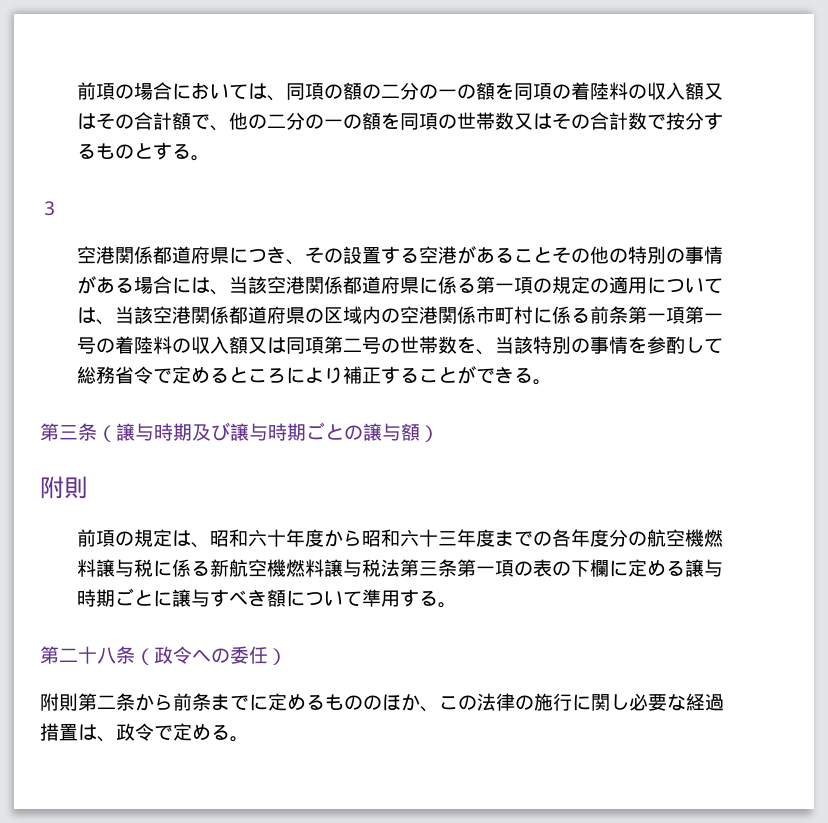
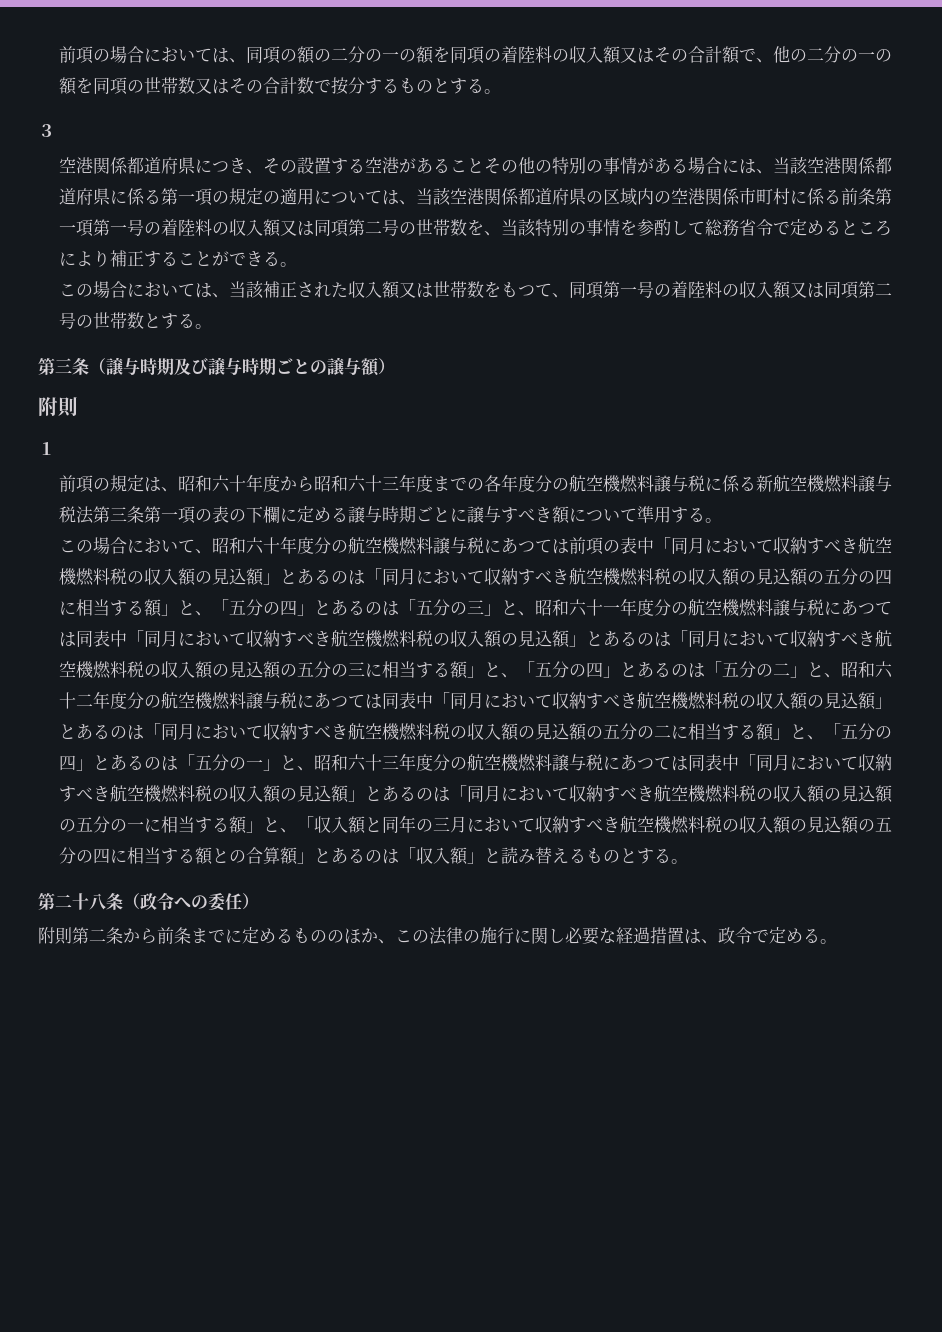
(552, 382) none -> [58,281,892,299] [58,312,212,329] // この場合においては、当該補正された収入額又は世帯数をもつて、同項第一号の着陸料の収入額又は同項第二号の世帯数とする。
(88, 487) none -> [38,442,55,455] // １
(457, 605) none -> [58,536,892,555] [58,568,892,586] [58,598,892,617] [58,630,892,648] [58,661,893,679] [58,691,892,710] [58,723,892,741] [58,753,892,772] [58,785,893,803] [58,815,892,834] [58,847,688,865] // この場合において、昭和六十年度分の航空機燃料譲与税にあつては前項の表中「同月において収納すべき航空機燃料税の収入額の見込額」とあるのは「同月において収納すべき航空機燃料税の収入額の見込額の五分の四に相当する額」と、「五分の四」とあるのは「五分の三」と、昭和六十一年度分の航空機燃料譲与税にあつては同表中「同月において収納すべき航空機燃料税の収入額の見込額」とあるのは「同月において収納すべき航空機燃料税の収入額の見込額の五分の三に相当する額」と、「五分の四」とあるのは「五分の二」と、昭和六十二年度分の航空機燃料譲与税にあつては同表中「同月において収納すべき航空機燃料税の収入額の見込額」とあるのは「同月において収納すべき航空機燃料税の収入額の見込額の五分の二に相当する額」と、「五分の四」とあるのは「五分の一」と、昭和六十三年度分の航空機燃料譲与税にあつては同表中「同月において収納すべき航空機燃料税の収入額の見込額」とあるのは「同月において収納すべき航空機燃料税の収入額の見込額の五分の一に相当する額」と、「収入額と同年の三月において収納すべき航空機燃料税の収入額の見込額の五分の四に相当する額との合算額」とあるのは「収入額」と読み替えるものとする。

